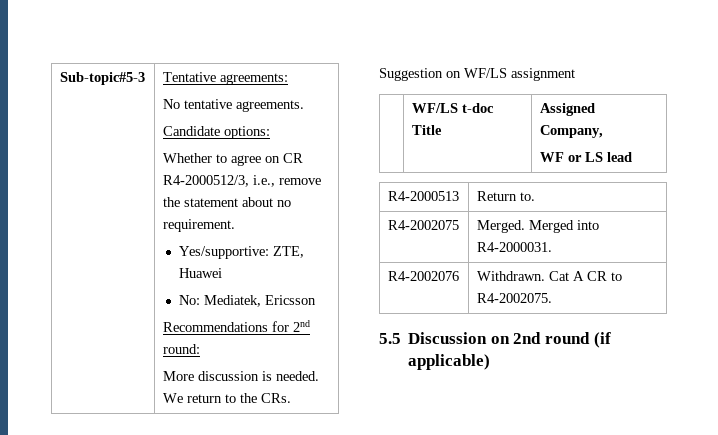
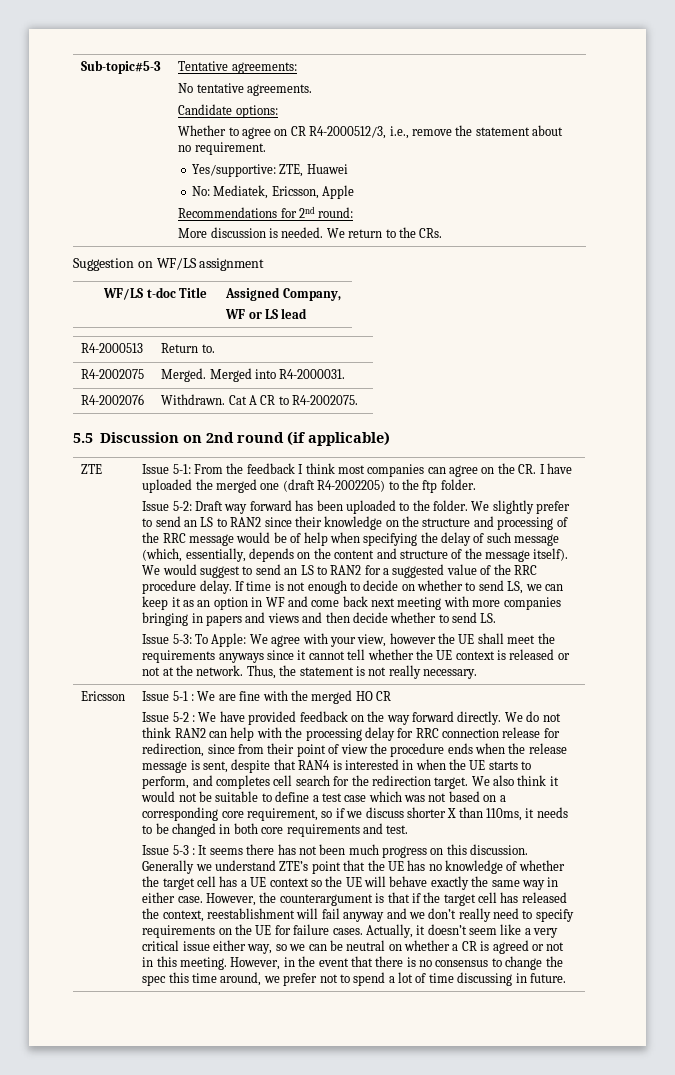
[264,295,316,305] Ericsson -> [271,185,355,199] Ericsson, Apple
(491, 362) none -> [81,464,103,474] [142,463,572,477] [142,479,476,493] [142,500,571,514] [142,516,568,530] [142,532,560,546] [142,548,569,562] [142,564,537,578] [142,580,563,594] [142,596,561,610] [142,612,497,626] [142,633,555,647] [142,649,570,663] [142,665,478,679] [81,691,126,701] [142,690,392,704] [142,711,561,725] [142,727,560,741] [142,743,567,757] [142,759,532,773] [142,775,559,789] [141,791,506,802] [142,807,568,821] [142,823,409,837] [142,844,529,858] [142,860,565,874] [142,876,559,890] [142,892,567,906] [142,908,574,922] [142,924,559,938] [142,940,565,954] [142,956,563,970] [142,972,566,986] // ZTE | Issue 5-1: From the feedback I think most companies can agree on the CR. I have uploaded the merged one (draft R4-2002205) to the ftp folder. // Issue 5-2: Draft way forward has been uploaded to the folder. We slightly prefer to send an LS to RAN2 since their knowledge on the structure and processing of the RRC message would be of help when specifying the delay of such message (which, essentially, depends on the content and structure of the message itself). We would suggest to send an LS to RAN2 for a suggested value of the RRC procedure delay. If time is not enough to decide on whether to send LS, we can keep it as an option in WF and come back next meeting with more companies bringing in papers and views and then decide whether to send LS. // Issue 5-3: To Apple: We agree with your view, however the UE shall meet the requirements anyways since it cannot tell whether the UE context is released or not at the network. Thus, the statement is not really necessary. // Ericsson | Issue 5-1 : We are fine with the merged HO CR // Issue 5-2 : We have provided feedback on the way forward directly. We do not think RAN2 can help with the processing delay for RRC connection release for redirection, since from their point of view the procedure ends when the release message is sent, despite that RAN4 is interested in when the UE starts to perform, and completes cell search for the redirection target. We also think it would not be suitable to define a test case which was not based on a corresponding core requirement, so if we discuss shorter X than 110ms, it needs to be changed in both core requirements and test. // Issue 5-3 : It seems there has not been much progress on this discussion. Generally we understand ZTE’s point that the UE has no knowledge of whether the target cell has a UE context so the UE will behave exactly the same way in either case. However, the counterargument is that if the target cell has released the context, reestablishment will fail anyway and we don’t really need to specify requirements on the UE for failure cases. Actually, it doesn’t seem like a very critical issue either way, so we can be neutral on whether a CR is agreed or not in this meeting. However, in the event that there is no consensus to change the spec this time around, we prefer not to spend a lot of time discussing in future.

